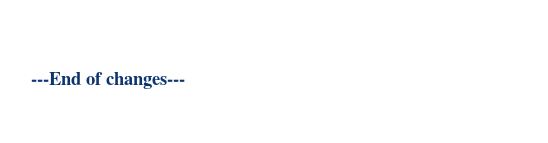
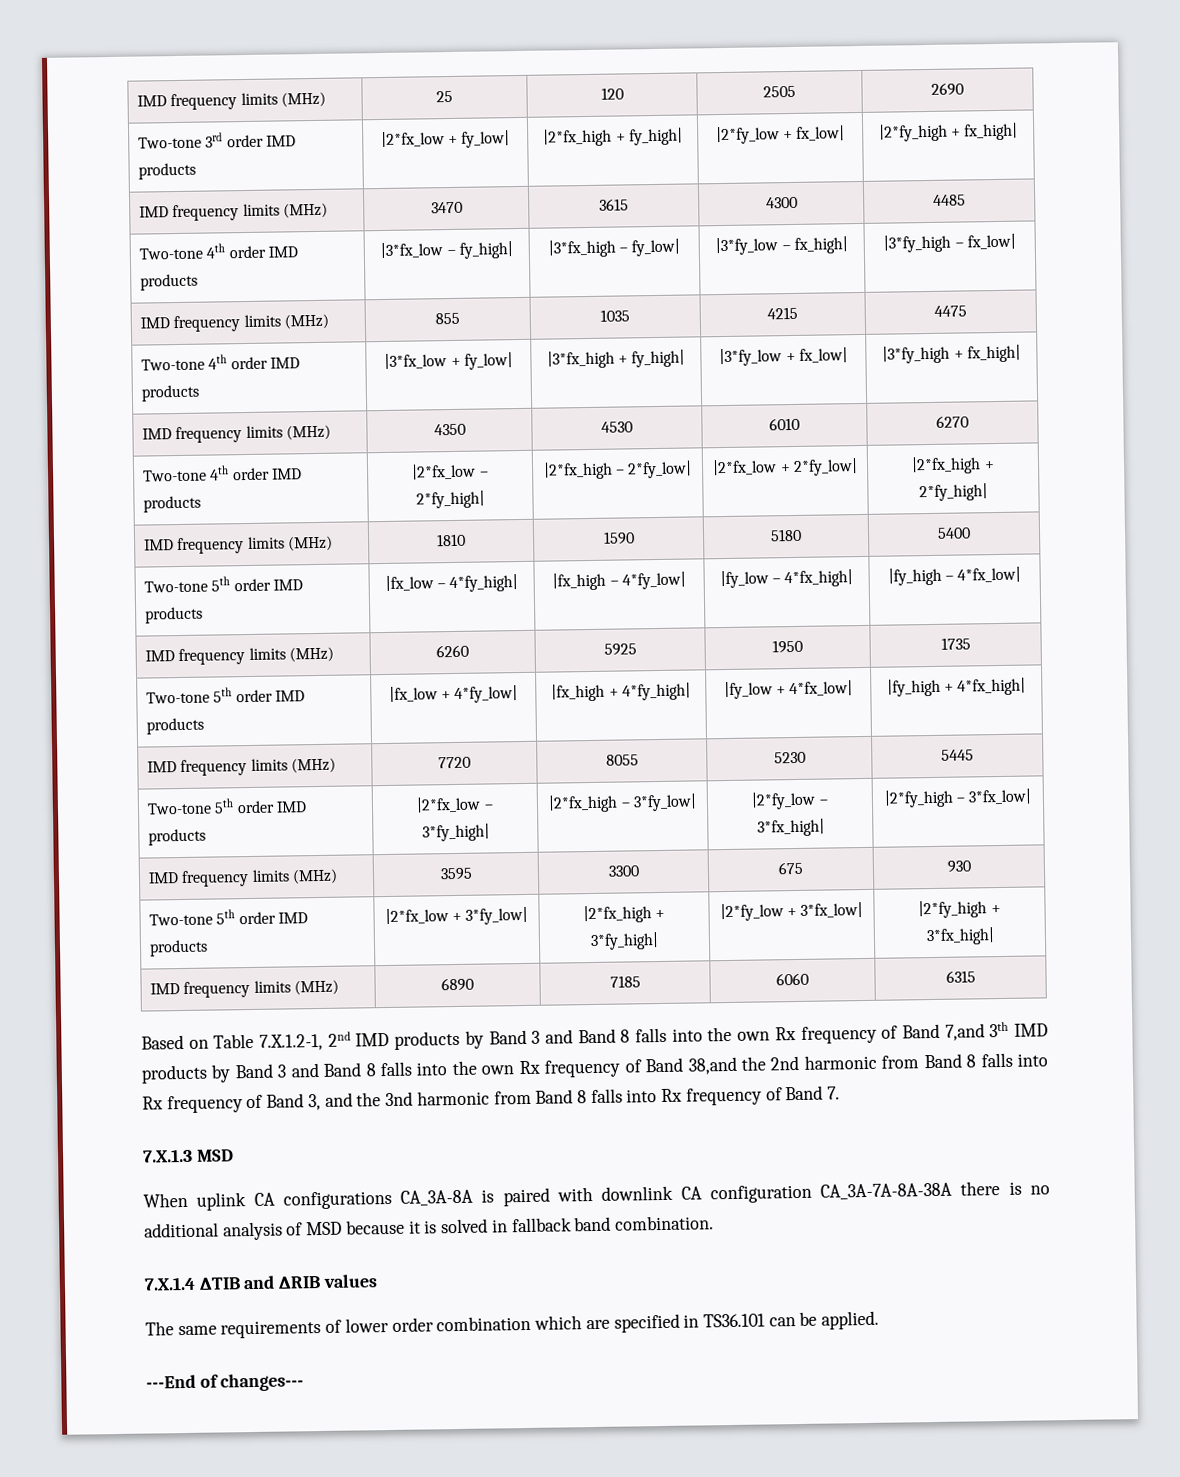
(31, 78) none -> [137,91,326,111] [436,90,453,103] [600,87,624,100] [763,85,796,98] [931,82,964,96] [138,132,296,149] [138,162,197,180] [380,130,511,148] [543,127,683,147] [715,125,846,145] [878,122,1019,142] [139,202,328,222] [430,201,463,214] [599,198,629,211] [765,196,798,209] [933,194,966,206] [139,243,298,260] [140,273,199,291] [380,241,513,259] [547,238,681,258] [715,236,848,256] [883,233,1016,253] [140,313,329,333] [435,312,460,325] [600,309,630,322] [767,306,798,320] [934,305,967,317] [141,354,300,371] [141,384,201,402] [384,352,513,370] [546,349,686,369] [719,347,848,367] [882,344,1021,364] [142,424,331,444] [433,423,466,436] [601,421,633,433] [769,417,800,431] [936,415,969,428] [143,465,302,482] [143,495,202,513] [411,463,489,480] [416,490,485,509] [542,460,693,480] [712,458,858,476] [911,456,995,475] [919,483,988,502] [144,535,333,555] [436,533,466,547] [602,531,635,545] [770,528,802,542] [937,527,971,539] [144,576,303,593] [145,606,204,624] [384,574,519,593] [552,571,686,591] [719,569,854,589] [887,566,1022,586] [145,646,334,666] [436,644,469,658] [603,643,637,656] [772,639,803,654] [940,637,971,650] [146,687,305,704] [146,717,205,735] [388,685,519,703] [551,682,691,702] [723,680,854,700] [886,677,1027,697] [147,757,336,777] [438,756,471,769] [605,754,639,766] [773,751,806,764] [941,749,974,761] [147,798,307,815] [148,828,207,846] [416,796,494,813] [421,823,490,842] [548,793,697,813] [751,791,828,810] [756,818,825,837] [883,788,1033,808] [148,868,338,887] [439,867,473,881] [607,865,640,877] [778,861,804,875] [946,860,972,873] [149,909,308,926] [149,939,209,957] [384,906,529,925] [582,905,666,924] [590,932,659,951] [719,902,864,922] [918,900,1001,919] [925,927,995,946] [150,979,339,998] [441,977,474,992] [609,975,641,988] [776,972,809,986] [945,970,976,983] [141,1021,1048,1051] [141,1052,1048,1084] [142,1085,841,1114] [142,1148,234,1163] [143,1181,1051,1211] [144,1215,714,1241] [144,1274,378,1291] [145,1310,880,1339] IMD frequency limits (MHz) | 25 | 120 | 2505 | 2690 // Two-tone 3rd order IMD products | |2*fx_low + fy_low| | |2*fx_high + fy_high| | |2*fy_low + fx_low| | |2*fy_high + fx_high| // IMD frequency limits (MHz) | 3470 | 3615 | 4300 | 4485 // Two-tone 4th order IMD products | |3*fx_low – fy_high| | |3*fx_high – fy_low| | |3*fy_low – fx_high| | |3*fy_high – fx_low| // IMD frequency limits (MHz) | 855 | 1035 | 4215 | 4475 // Two-tone 4th order IMD products | |3*fx_low + fy_low| | |3*fx_high + fy_high| | |3*fy_low + fx_low| | |3*fy_high + fx_high| // IMD frequency limits (MHz) | 4350 | 4530 | 6010 | 6270 // Two-tone 4th order IMD products | |2*fx_low – 2*fy_high| | |2*fx_high – 2*fy_low| | |2*fx_low + 2*fy_low| | |2*fx_high + 2*fy_high| // IMD frequency limits (MHz) | 1810 | 1590 | 5180 | 5400 // Two-tone 5th order IMD products | |fx_low – 4*fy_high| | |fx_high – 4*fy_low| | |fy_low – 4*fx_high| | |fy_high – 4*fx_low| // IMD frequency limits (MHz) | 6260 | 5925 | 1950 | 1735 // Two-tone 5th order IMD products | |fx_low + 4*fy_low| | |fx_high + 4*fy_high| | |fy_low + 4*fx_low| | |fy_high + 4*fx_high| // IMD frequency limits (MHz) | 7720 | 8055 | 5230 | 5445 // Two-tone 5th order IMD products | |2*fx_low – 3*fy_high| | |2*fx_high – 3*fy_low| | |2*fy_low – 3*fx_high| | |2*fy_high – 3*fx_low| // IMD frequency limits (MHz) | 3595 | 3300 | 675 | 930 // Two-tone 5th order IMD products | |2*fx_low + 3*fy_low| | |2*fx_high + 3*fy_high| | |2*fy_low + 3*fx_low| | |2*fy_high + 3*fx_high| // IMD frequency limits (MHz) | 6890 | 7185 | 6060 | 6315 // Based on Table 7.X.1.2-1, 2nd IMD products by Band 3 and Band 8 falls into the own Rx frequency of Band 7,and 3th IMD products by Band 3 and Band 8 falls into the own Rx frequency of Band 38,and the 2nd harmonic from Band 8 falls into Rx frequency of Band 3, and the 3nd harmonic from Band 8 falls into Rx frequency of Band 7. // 7.X.1.3 MSD // When uplink CA configurations CA_3A-8A is paired with downlink CA configuration CA_3A-7A-8A-38A there is no additional analysis of MSD because it is solved in fallback band combination. // 7.X.1.4 ∆TIB and ∆RIB values // The same requirements of lower order combination which are specified in TS36.101 can be applied. //

